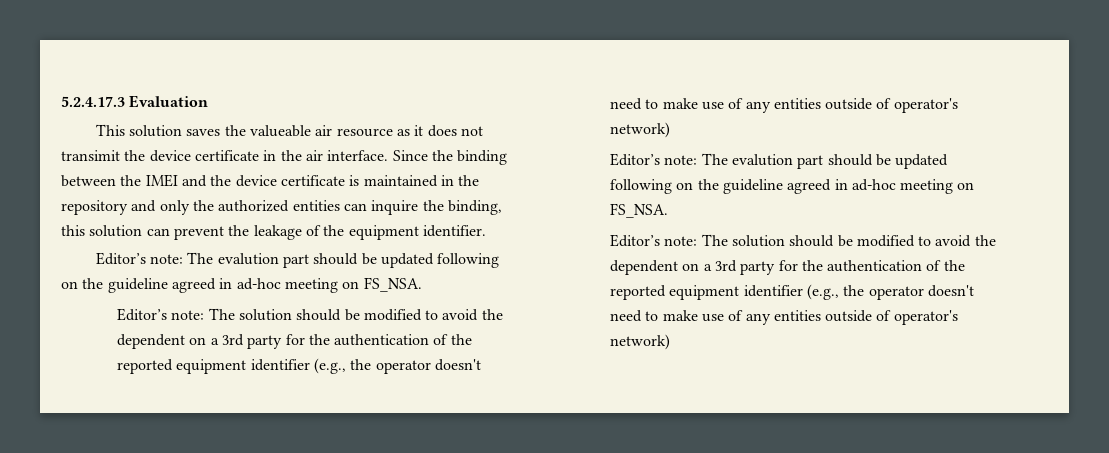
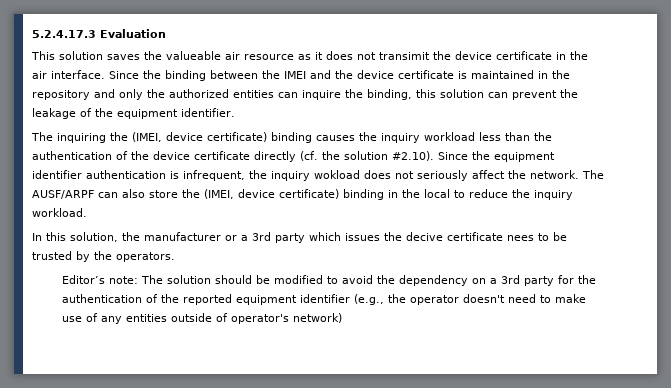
[95,252,500,268] [61,277,422,293] Editor’s note: The evalution part should be updated following on the guideline agreed in ad-hoc meeting on FS_NSA. -> [31,132,552,143] [32,151,555,162] [32,170,604,181] [32,189,573,200] [32,208,87,217] [32,232,567,243] [32,251,175,262] The inquiring the (IMEI, device certificate) binding causes the inquiry workload less than the authentication of the device certificate directly (cf. the solution #2.10). Since the equipment identifier authentication is infrequent, the inquiry wokload does not seriously affect the network. The AUSF/ARPF can also store the (IMEI, device certificate) binding in the local to reduce the inquiry workload. // In this solution, the manufacturer or a 3rd party which issues the decive certificate nees to be trusted by the operators.
[116,334,185,349] dependent -> [399,275,469,286] dependency
[609,153,949,169] [609,179,975,194] [609,203,668,218] [609,234,996,247] [609,260,965,275] [609,284,974,300] [609,310,958,325] [609,334,670,350] // Editor’s note: The evalution part should be updated following on the guideline agreed in ad-hoc meeting on FS_NSA. // Editor’s note: The solution should be modified to avoid the dependent on a 3rd party for the authentication of the reported equipment identifier (e.g., the operator doesn't need to make use of any entities outside of operator's network) -> (343, 318) none

